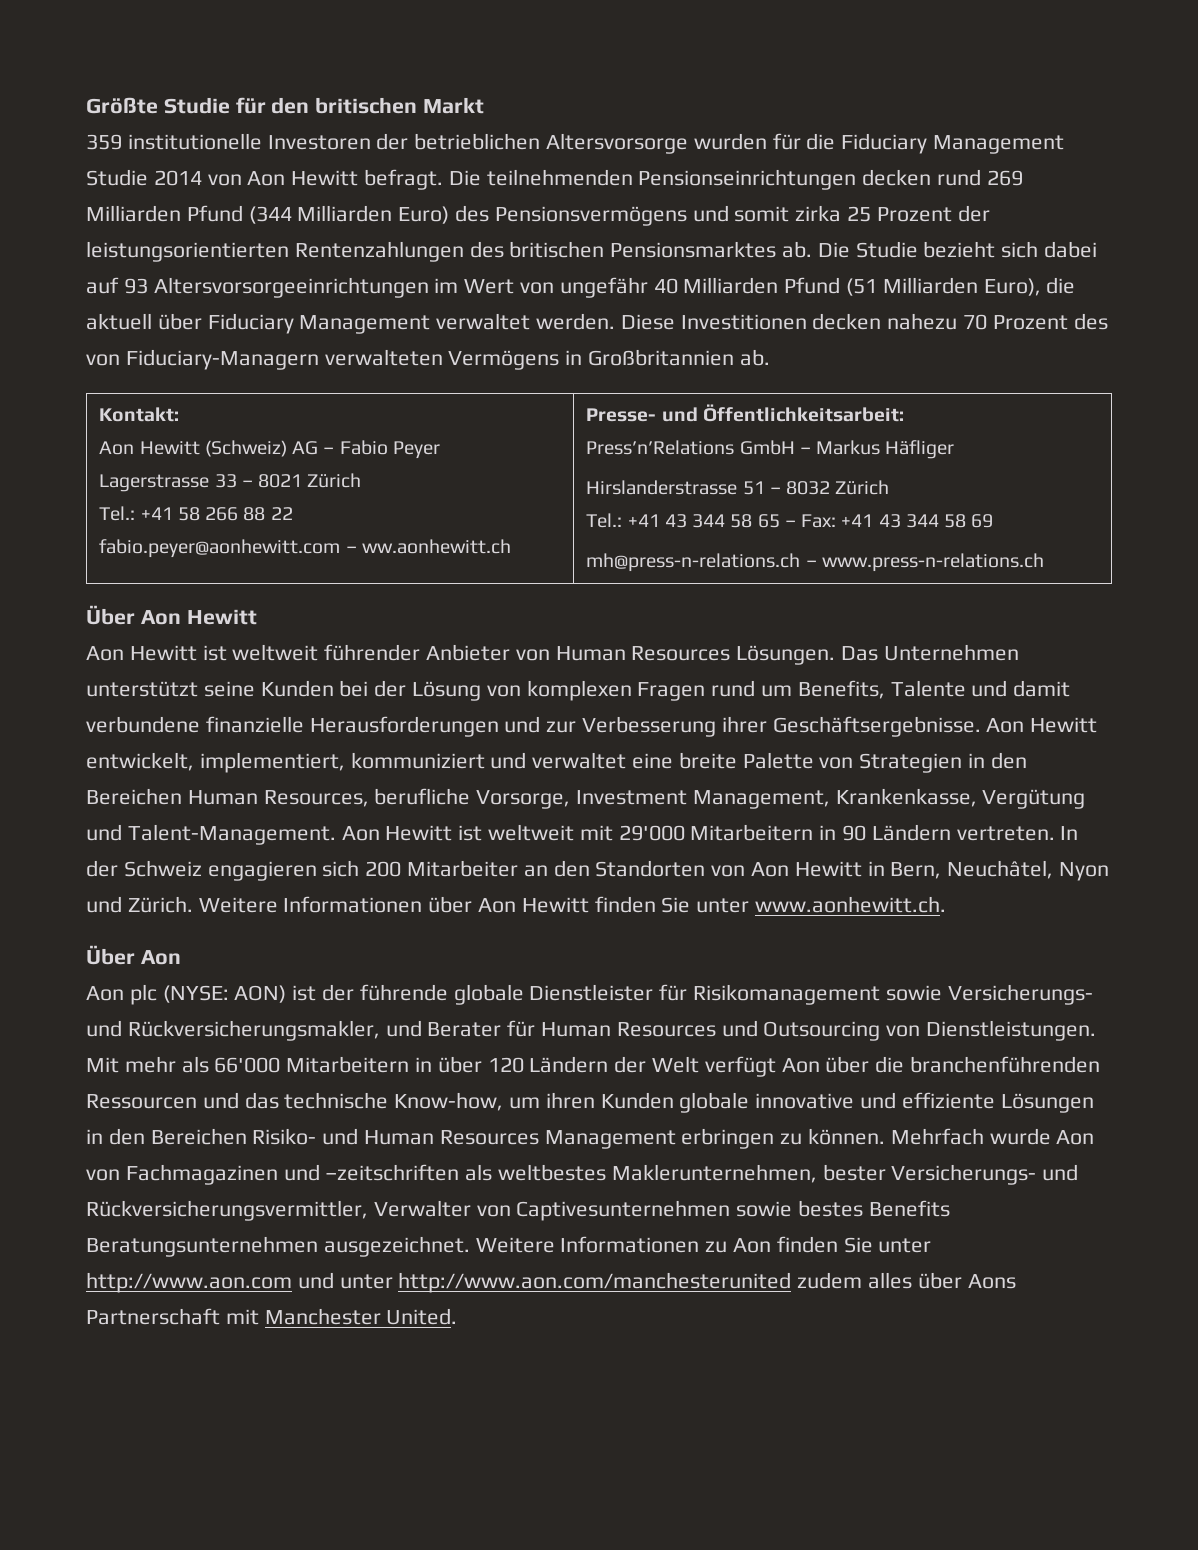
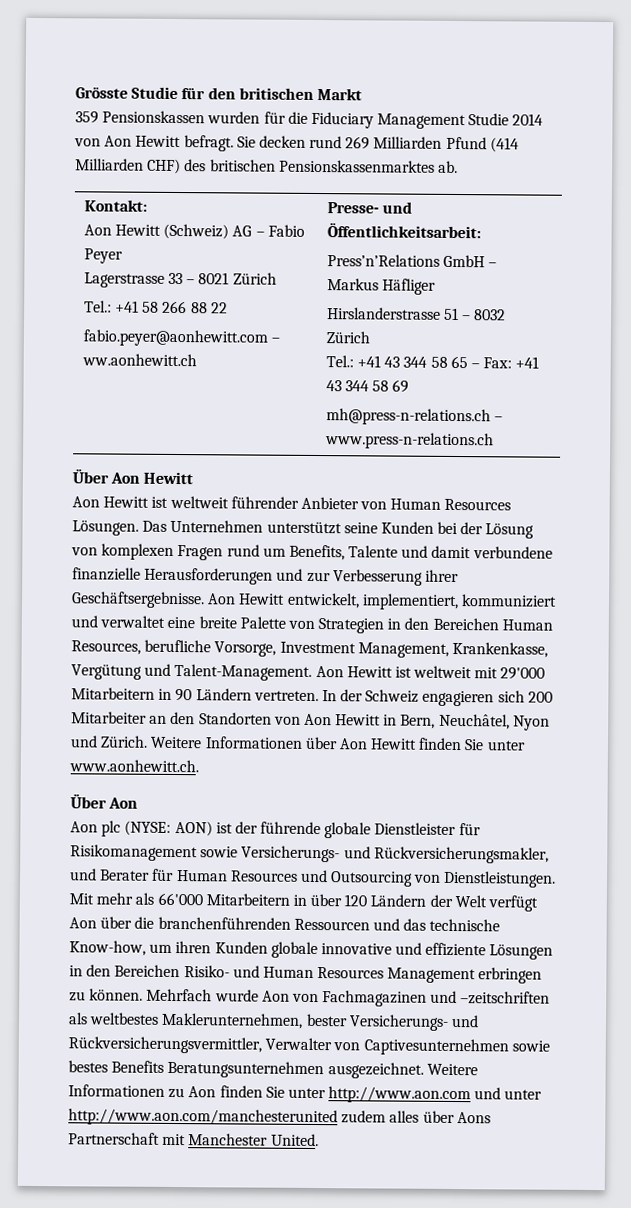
[86,97,158,114] Größte -> [75,87,128,99] Grösste
[127,133,689,154] institutionelle Investoren der betrieblichen Altersvorsorge -> [102,110,206,124] Pensionskassen
[448,169,857,190] Die teilnehmenden Pensionseinrichtungen -> [236,136,256,148] Sie
[248,205,990,226] [86,241,1098,262] [86,277,1076,298] [86,313,1108,334] [86,349,735,370] (344 Milliarden Euro) des Pensionsvermögens und somit zirka 25 Prozent der leistungsorientierten Rentenzahlungen des britischen Pensionsmarktes ab. Die Studie bezieht sich dabei auf 93 Altersvorsorgeeinrichtungen im Wert von ungefähr 40 Milliarden Pfund (51 Milliarden Euro), die aktuell über Fiduciary Management verwaltet werden. Diese Investitionen decken nahezu 70 Prozent des von Fiduciary-Managern verwalteten Vermögens in Großbritannien -> [489,137,519,153] [75,158,435,175] (414 Milliarden CHF) des britischen Pensionskassenmarktes

